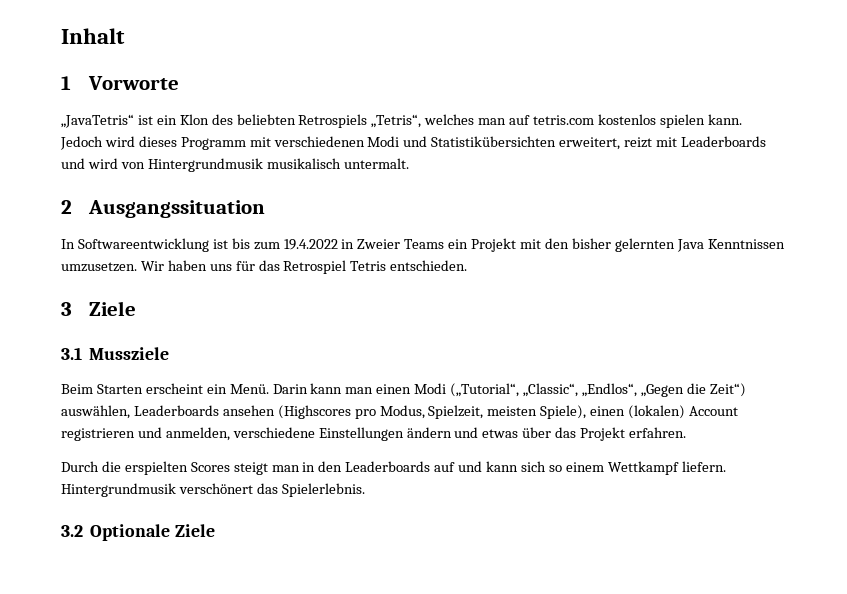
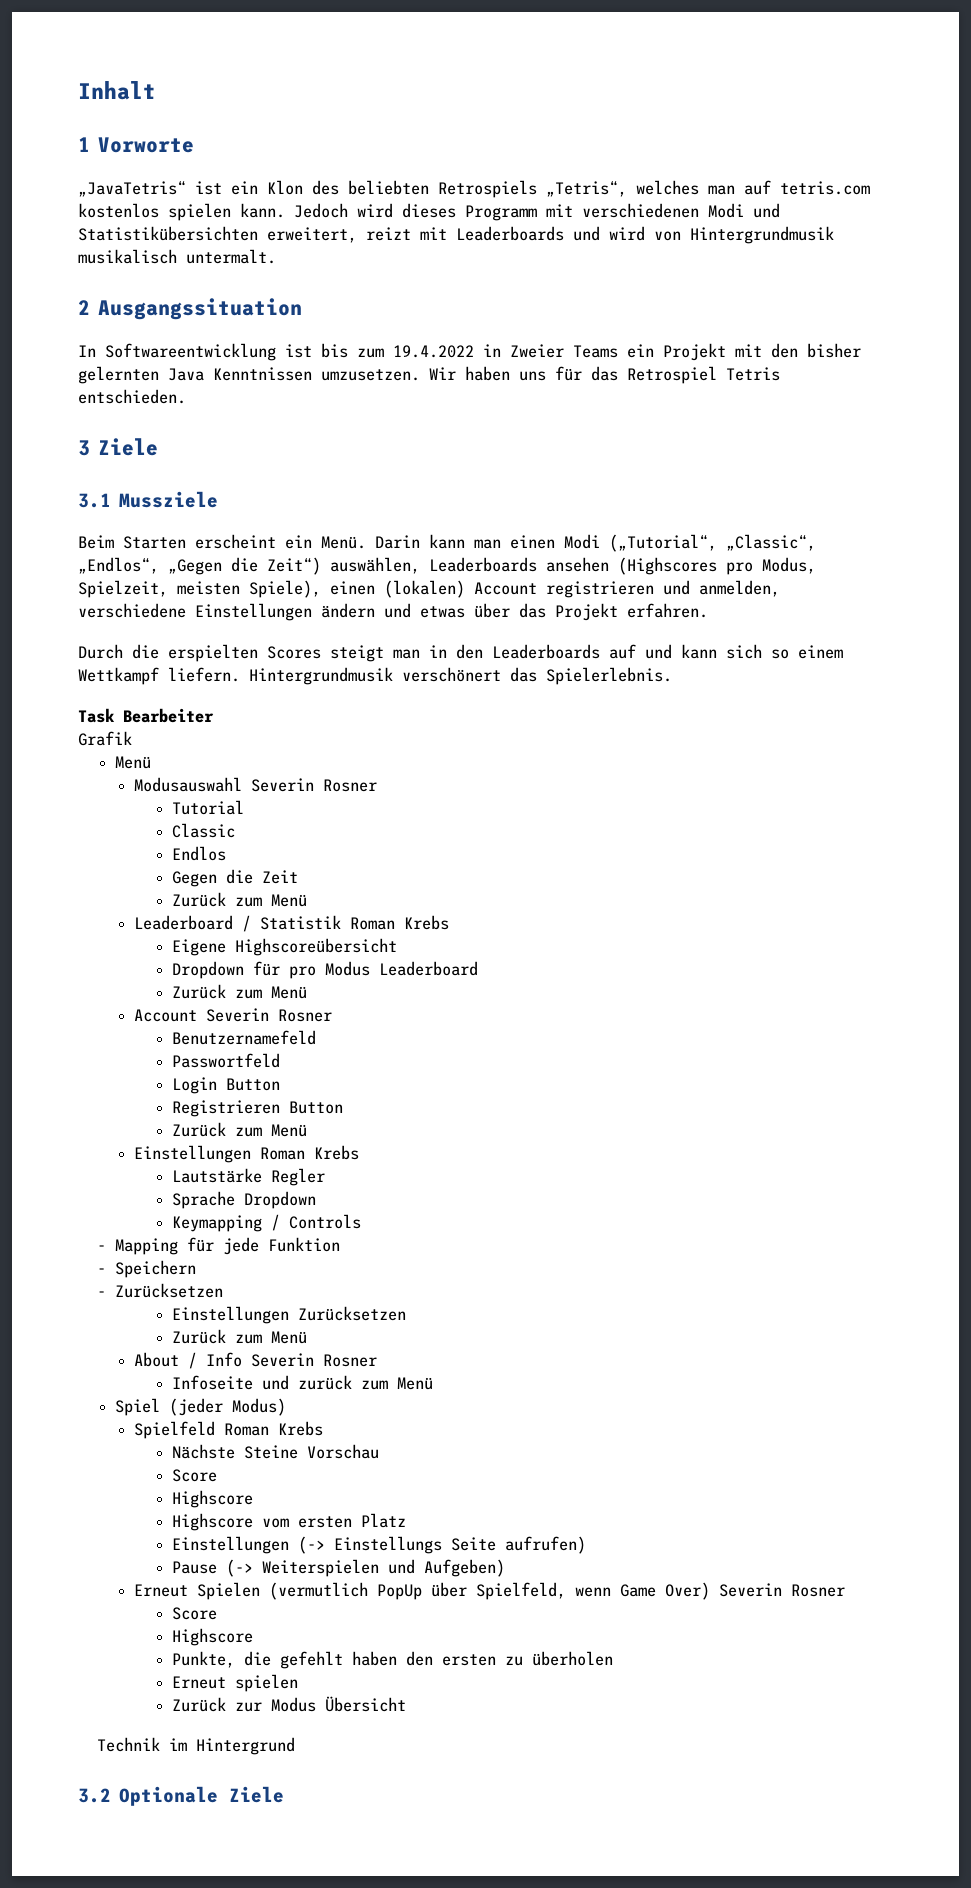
(365, 490) none -> [78,708,214,723] [78,731,132,746] [115,756,152,769] [133,777,377,792] [171,800,244,815] [171,823,235,838] [171,846,226,861] [171,869,298,887] [171,892,307,907] [133,915,449,932] [171,938,397,956] [171,961,478,979] [171,984,307,999] [133,1008,332,1022] [171,1030,316,1045] [171,1053,280,1068] [171,1077,280,1094] [171,1100,343,1117] [171,1122,307,1137] [133,1145,359,1163] [171,1168,325,1186] [171,1191,316,1209] [171,1214,361,1232] [96,1237,340,1255] [96,1260,196,1278] [96,1283,223,1298] [171,1306,406,1324] [171,1329,307,1344] [133,1352,377,1369] [171,1375,433,1390] [115,1398,287,1416] [133,1421,323,1439] [171,1444,379,1459] [171,1469,217,1482] [171,1490,253,1508] [171,1513,406,1531] [171,1536,586,1554] [171,1559,505,1577] [133,1582,845,1600] [171,1607,217,1620] [171,1628,253,1646] [171,1651,613,1669] [171,1674,298,1692] [171,1696,406,1712] [96,1737,295,1755] // Task Bearbeiter // Grafik // Menü // Modusauswahl Severin Rosner // Tutorial // Classic // Endlos // Gegen die Zeit // Zurück zum Menü // Leaderboard / Statistik Roman Krebs // Eigene Highscoreübersicht // Dropdown für pro Modus Leaderboard // Zurück zum Menü // Account Severin Rosner // Benutzernamefeld // Passwortfeld // Login Button // Registrieren Button // Zurück zum Menü // Einstellungen Roman Krebs // Lautstärke Regler // Sprache Dropdown // Keymapping / Controls // - Mapping für jede Funktion // - Speichern // - Zurücksetzen // Einstellungen Zurücksetzen // Zurück zum Menü // About / Info Severin Rosner // Infoseite und zurück zum Menü // Spiel (jeder Modus) // Spielfeld Roman Krebs // Nächste Steine Vorschau // Score // Highscore // Highscore vom ersten Platz // Einstellungen (-> Einstellungs Seite aufrufen) // Pause (-> Weiterspielen und Aufgeben) // Erneut Spielen (vermutlich PopUp über Spielfeld, wenn Game Over) Severin Rosner // Score // Highscore // Punkte, die gefehlt haben den ersten zu überholen // Erneut spielen // Zurück zur Modus Übersicht // Technik im Hintergrund

